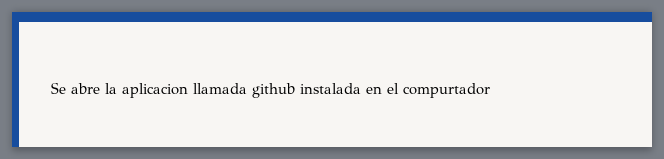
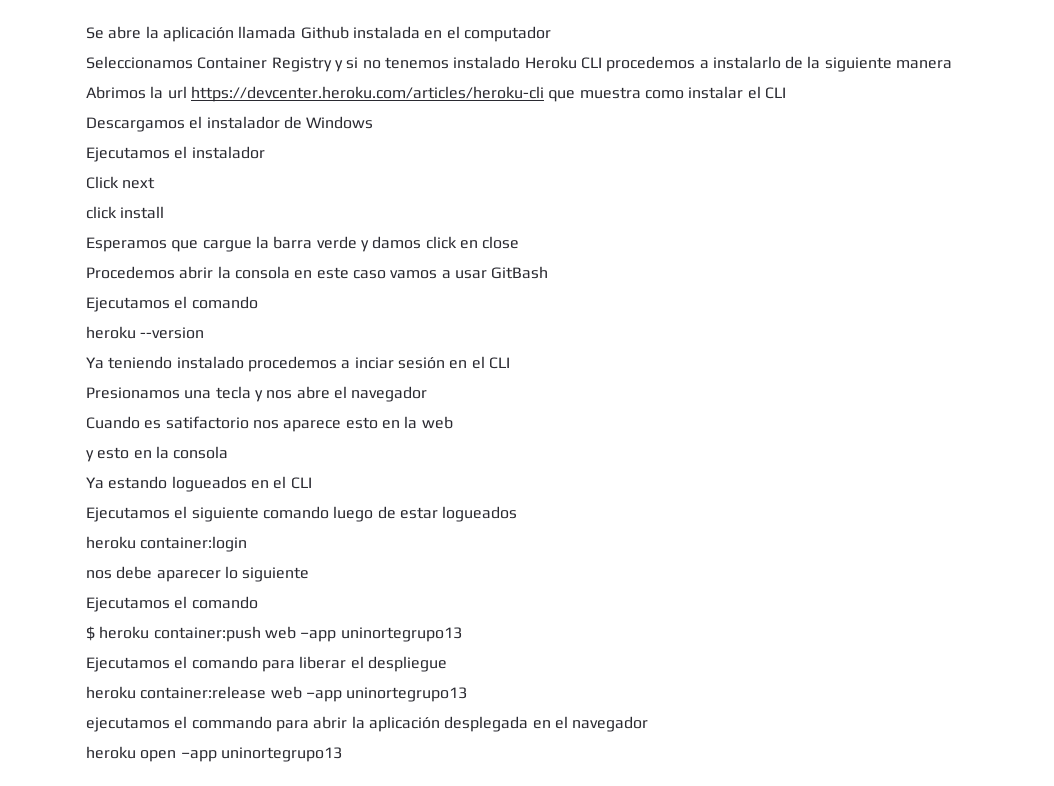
[122,83,490,98] aplicacion llamada github instalada en el compurtador -> [162,26,551,42] [86,56,953,72] [86,86,786,102] [86,116,374,132] [86,146,265,162] [86,176,156,189] [86,206,165,219] [86,236,520,252] [86,266,549,279] [86,296,258,312] [86,326,205,339] [86,356,510,372] [86,386,428,402] [86,416,453,432] [86,446,229,462] [86,476,312,492] [86,506,518,522] [86,536,248,552] [86,566,310,582] [86,596,258,612] [86,626,462,642] [86,656,447,672] [86,686,468,702] [86,716,649,732] [86,746,342,762] aplicación llamada Github instalada en el computador // Seleccionamos Container Registry y si no tenemos instalado Heroku CLI procedemos a instalarlo de la siguiente manera // Abrimos la url https://devcenter.heroku.com/articles/heroku-cli que muestra como instalar el CLI // Descargamos el instalador de Windows // Ejecutamos el instalador // Click next // click install // Esperamos que cargue la barra verde y damos click en close // Procedemos abrir la consola en este caso vamos a usar GitBash // Ejecutamos el comando // heroku --version // Ya teniendo instalado procedemos a inciar sesión en el CLI // Presionamos una tecla y nos abre el navegador // Cuando es satifactorio nos aparece esto en la web // y esto en la consola // Ya estando logueados en el CLI // Ejecutamos el siguiente comando luego de estar logueados // heroku container:login // nos debe aparecer lo siguiente // Ejecutamos el comando // $ heroku container:push web –app uninortegrupo13 // Ejecutamos el comando para liberar el despliegue // heroku container:release web –app uninortegrupo13 // ejecutamos el commando para abrir la aplicación desplegada en el navegador // heroku open –app uninortegrupo13

